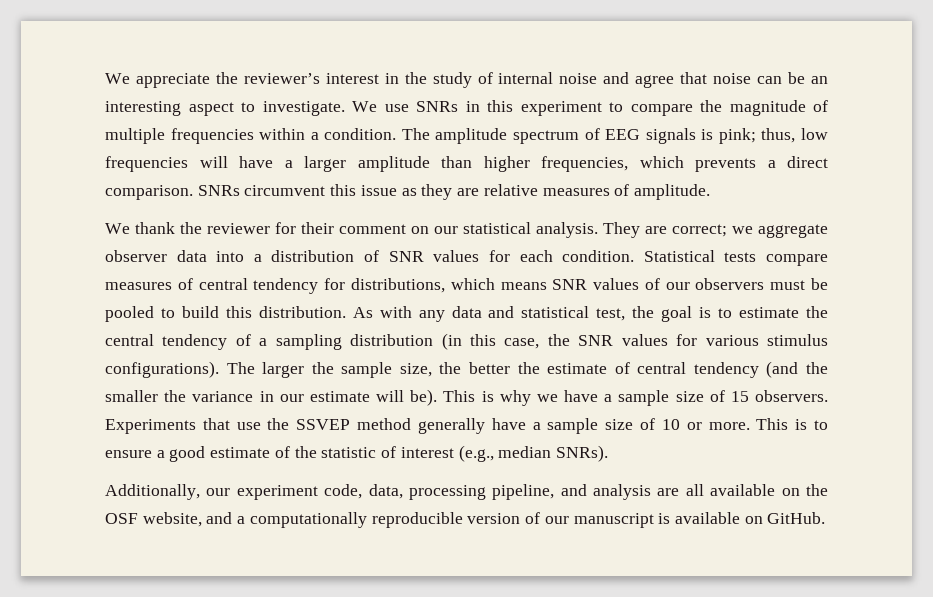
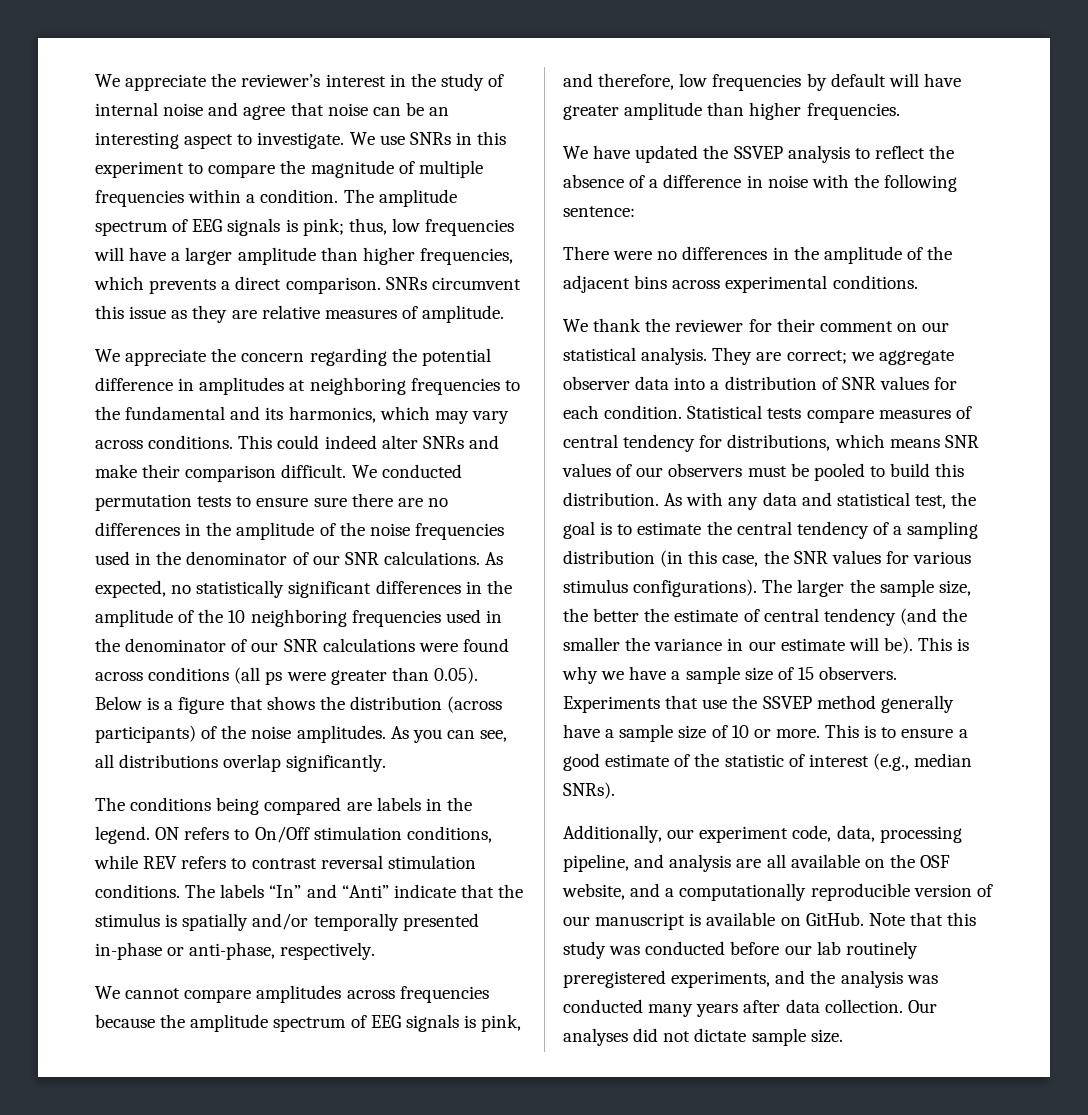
(710, 192) none -> [95,348,491,366] [95,377,520,395] [95,406,509,424] [95,435,499,449] [95,464,462,482] [95,493,448,511] [95,522,504,540] [95,551,504,565] [95,580,512,598] [95,609,502,627] [95,638,509,652] [95,667,478,685] [95,696,503,714] [95,725,508,743] [95,754,387,772] [95,797,472,815] [95,826,492,844] [94,855,476,869] [95,884,524,898] [95,913,479,931] [95,942,376,960] [95,985,489,1003] [95,1014,522,1032] [563,73,961,91] [563,102,900,120] [563,145,955,163] [563,174,958,192] [563,206,635,217] [563,246,953,264] [563,275,918,293] // We appreciate the concern regarding the potential difference in amplitudes at neighboring frequencies to the fundamental and its harmonics, which may vary across conditions. This could indeed alter SNRs and make their comparison difficult. We conducted permutation tests to ensure sure there are no differences in the amplitude of the noise frequencies used in the denominator of our SNR calculations. As expected, no statistically significant differences in the amplitude of the 10 neighboring frequencies used in the denominator of our SNR calculations were found across conditions (all ps were greater than 0.05). Below is a figure that shows the distribution (across participants) of the noise amplitudes. As you can see, all distributions overlap significantly. // The conditions being compared are labels in the legend. ON refers to On/Off stimulation conditions, while REV refers to contrast reversal stimulation conditions. The labels “In” and “Anti” indicate that the stimulus is spatially and/or temporally presented in-phase or anti-phase, respectively. // We cannot compare amplitudes across frequencies because the amplitude spectrum of EEG signals is pink, and therefore, low frequencies by default will have greater amplitude than higher frequencies. // We have updated the SSVEP analysis to reflect the absence of a difference in noise with the following sentence: // There were no differences in the amplitude of the adjacent bins across experimental conditions.
(826, 518) none -> [868,912,977,926] [563,941,918,959] [563,970,938,988] [563,999,937,1017] [563,1028,843,1046] Note that this study was conducted before our lab routinely preregistered experiments, and the analysis was conducted many years after data collection. Our analyses did not dictate sample size.

